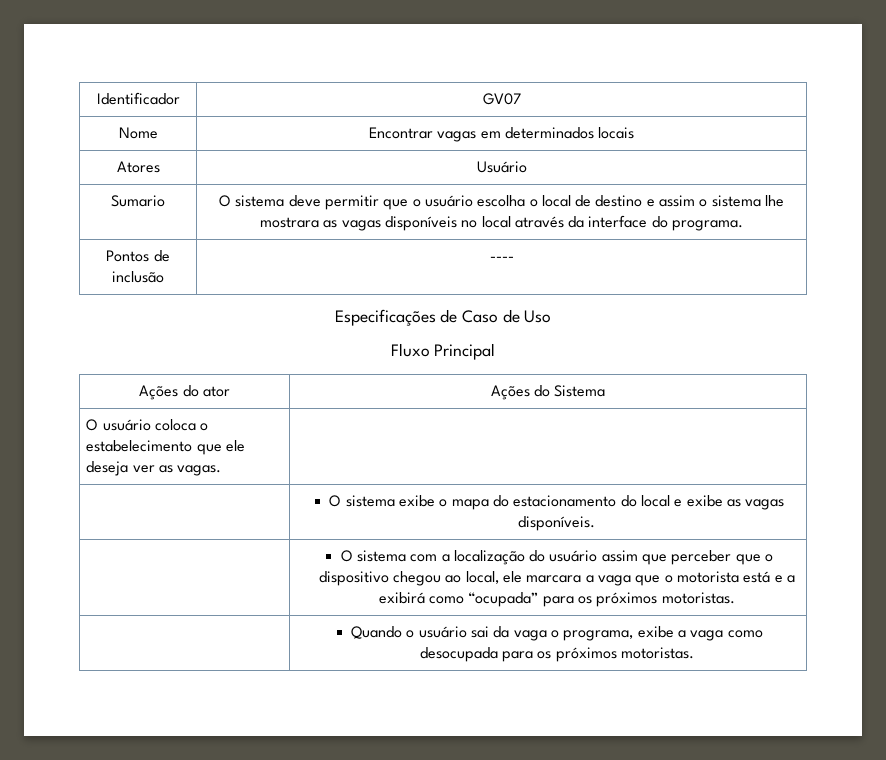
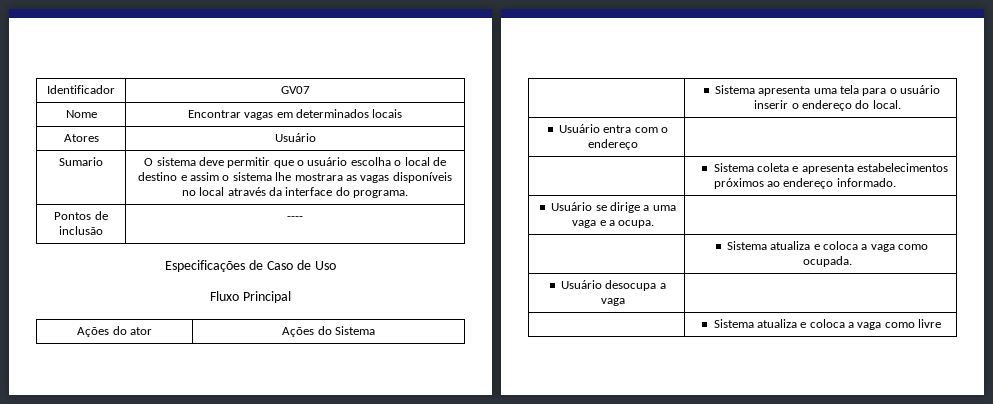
[86,419,209,431] [86,440,246,455] [86,461,222,476] [329,495,785,510] [518,516,596,531] [340,550,774,565] [318,571,795,586] [378,592,735,607] [351,626,763,641] [419,647,694,662] O usuário coloca o estabelecimento que ele deseja ver as vagas. | // | O sistema exibe o mapa do estacionamento do local e exibe as vagas disponíveis. // | O sistema com a localização do usuário assim que perceber que o dispositivo chegou ao local, ele marcara a vaga que o motorista está e a exibirá como “ocupada” para os próximos motoristas. // | Quando o usuário sai da vaga o programa, exibe a vaga como desocupada para os próximos motoristas. -> [714,85,940,96] [754,100,901,111] [558,124,668,133] [588,139,639,150] [713,163,949,174] [713,178,896,189] [551,202,676,213] [572,220,655,228] [726,241,928,252] [802,256,852,267] [561,280,666,291] [601,298,626,306] [713,319,942,330] | Sistema apresenta uma tela para o usuário inserir o endereço do local. // Usuário entra com o endereço | // | Sistema coleta e apresenta estabelecimentos próximos ao endereço informado. // Usuário se dirige a uma vaga e a ocupa. | // | Sistema atualiza e coloca a vaga como ocupada. // Usuário desocupa a vaga | // | Sistema atualiza e coloca a vaga como livre

